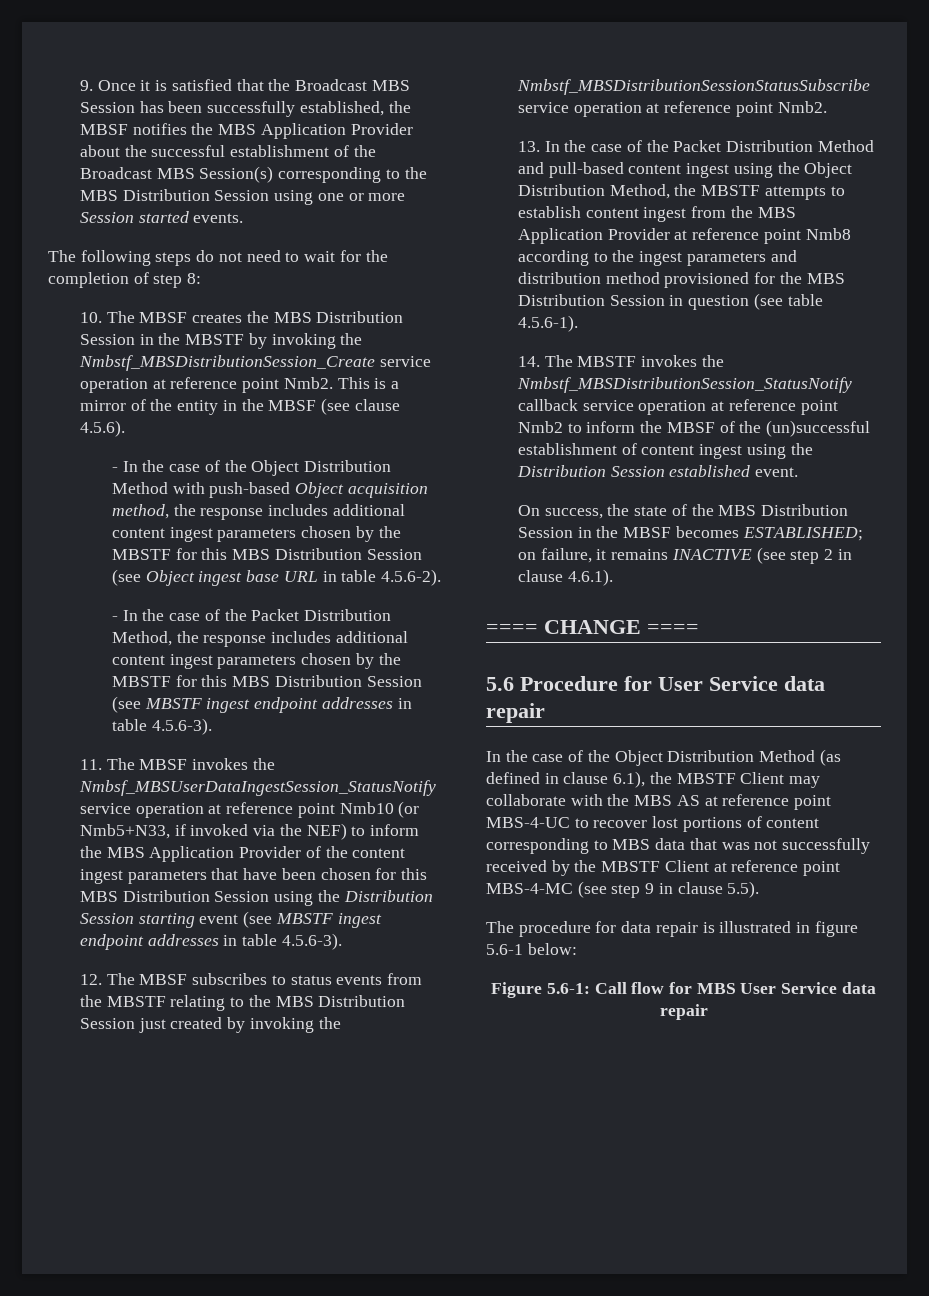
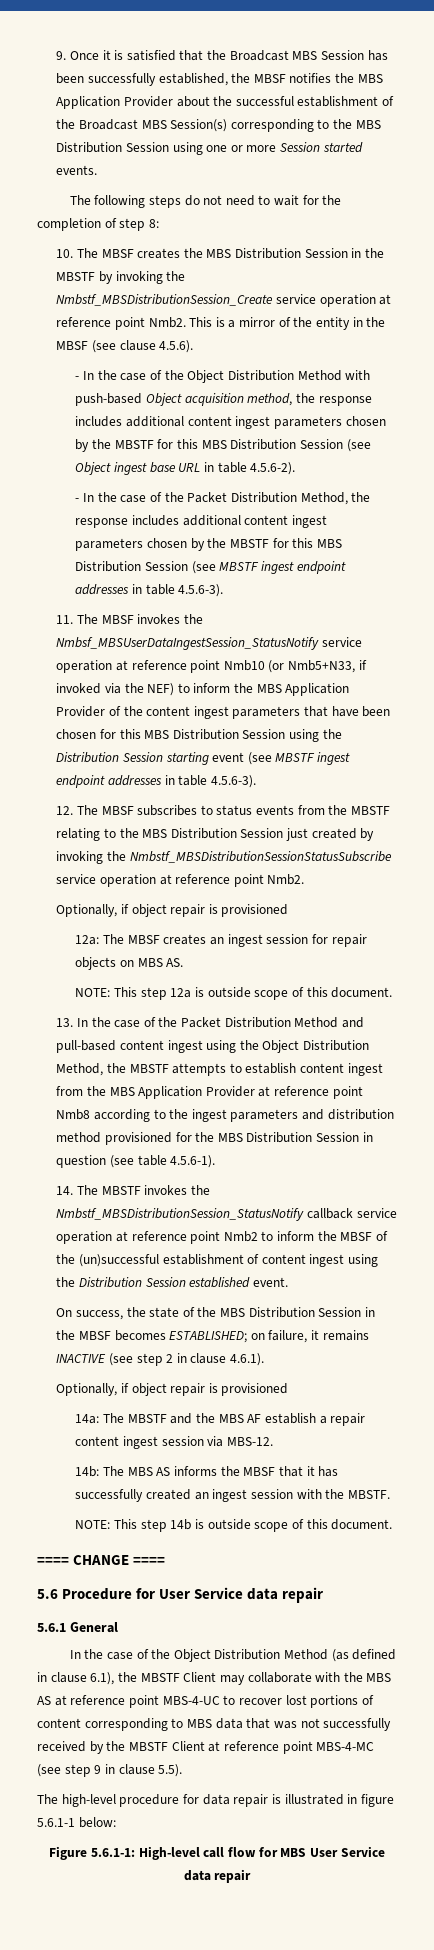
(827, 107) none -> [56,904,289,917] [75,934,367,947] [75,957,184,970] [75,987,393,1000] // Optionally, if object repair is provisioned // 12a: The MBSF creates an ingest session for repair objects on MBS AS. // NOTE: This step 12a is outside scope of this document.
(613, 577) none -> [56,1383,289,1396] [75,1413,366,1426] [75,1436,274,1449] [75,1466,339,1477] [75,1489,390,1502] [75,1519,393,1532] // Optionally, if object repair is provisioned // 14a: The MBSTF and the MBS AF establish a repair content ingest session via MBS-12. // 14b: The MBS AS informs the MBSF that it has successfully created an ingest session with the MBSTF. // NOTE: This step 14b is outside scope of this document.
(545, 713) none -> [37,1622,118,1633] // 5.6.1 General
(514, 927) none -> [61,1794,116,1807] high-level
[486,944,523,955] 5.6-1 -> [37,1818,75,1827] 5.6.1-1
[546,982,627,994] 5.6-1: Call -> [91,1846,225,1860] 5.6.1-1: High-level call

